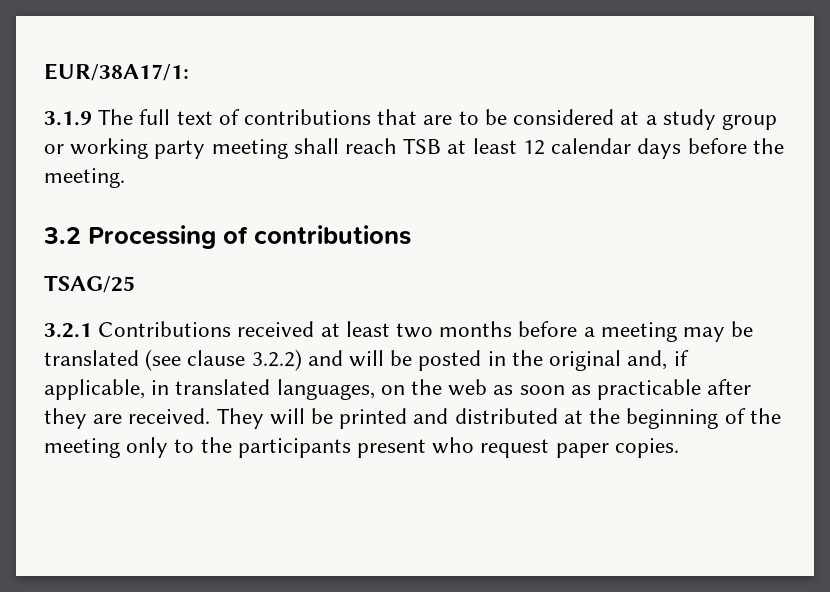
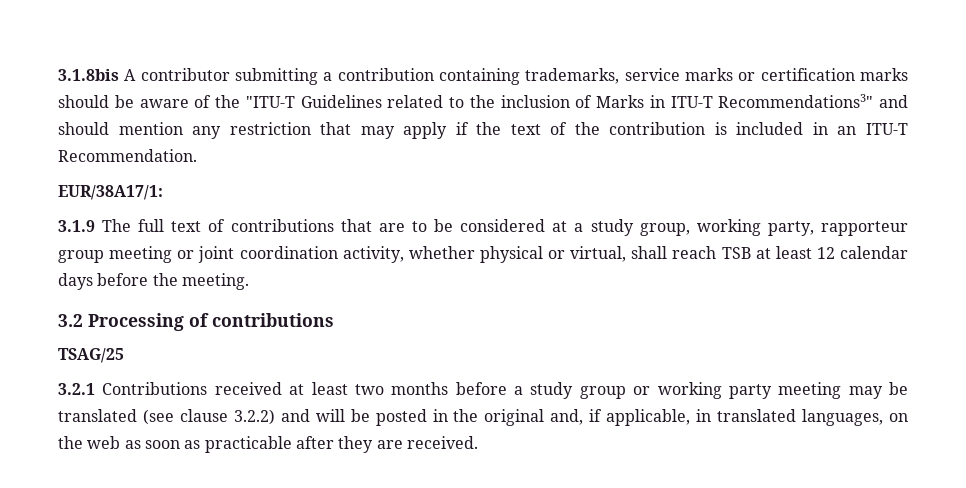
(44, 72) none -> [58,68,909,85] [58,94,908,108] [58,122,908,139] [58,149,197,162] 3.1.8bis A contributor submitting a contribution containing trademarks, service marks or certification marks should be aware of the "ITU-T Guidelines related to the inclusion of Marks in ITU-T Recommendations3" and should mention any restriction that may apply if the text of the contribution is included in an ITU-T Recommendation. //
[721,114,777,130] [44,138,288,159] group or working party meeting -> [639,219,909,236] [58,246,627,263] group, working party, rapporteur group meeting or joint coordination activity, whether physical or virtual,
(595, 332) none -> [530,382,772,399] study group or working party
[216,408,781,429] [44,437,679,458] They will be printed and distributed at the beginning of the meeting only to the participants present who request paper copies. -> (478, 442) none

